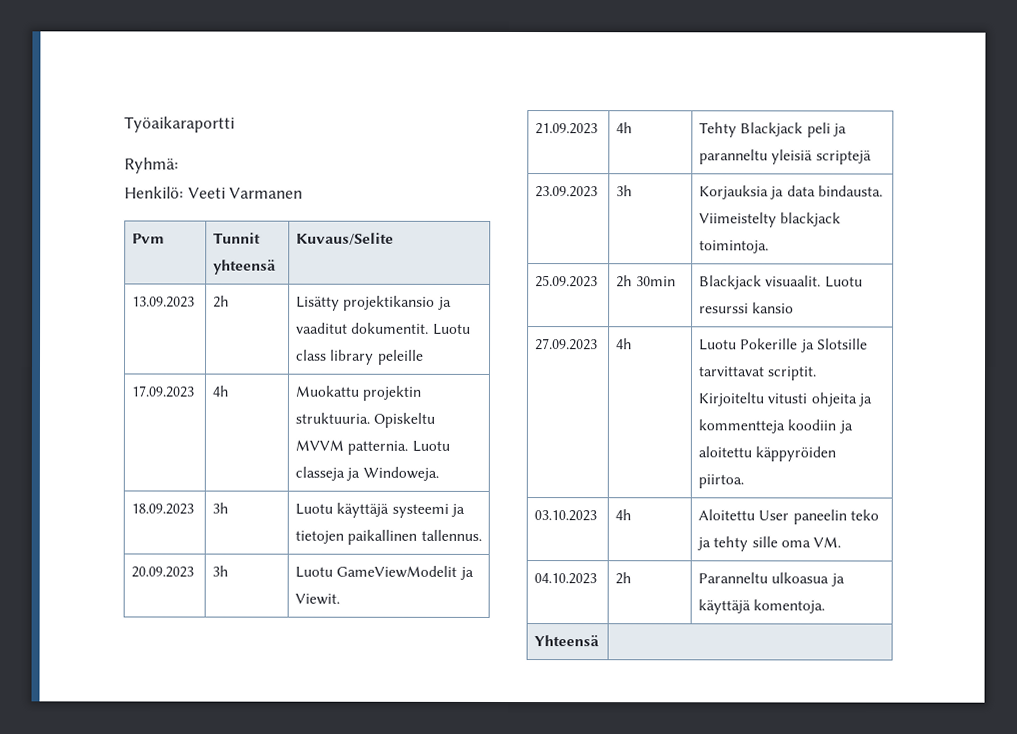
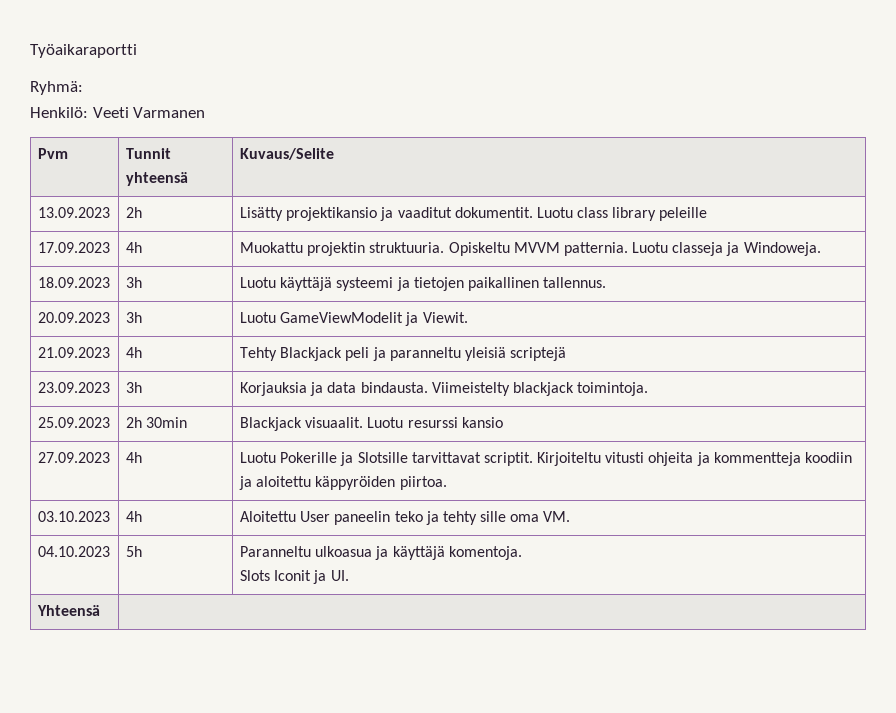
[615,572,633,585] 2h -> [125,546,142,557] 5h
(826, 606) none -> [239,570,349,584] // Slots Iconit ja UI.

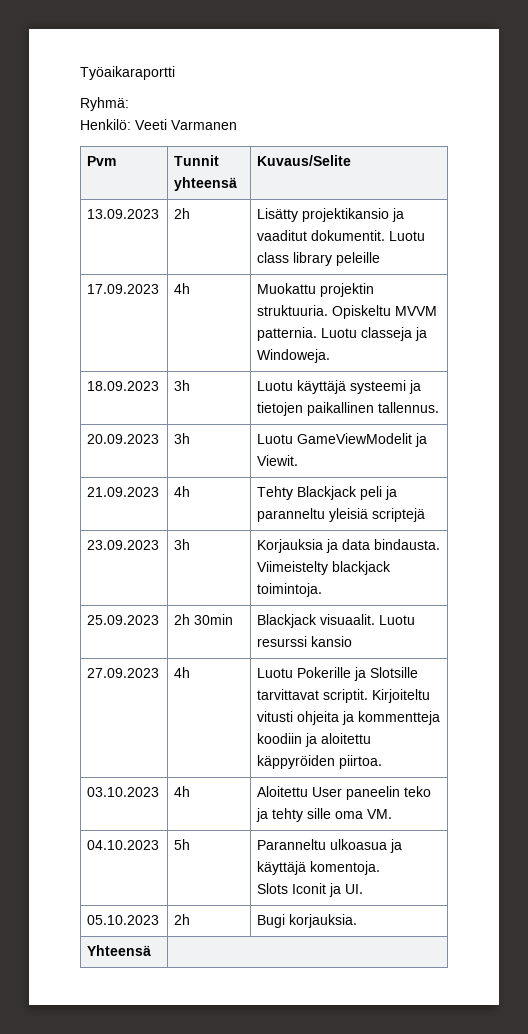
(349, 575) none -> [87,915,160,925] [174,914,191,925] [257,914,358,928] // 05.10.2023 | 2h | Bugi korjauksia.

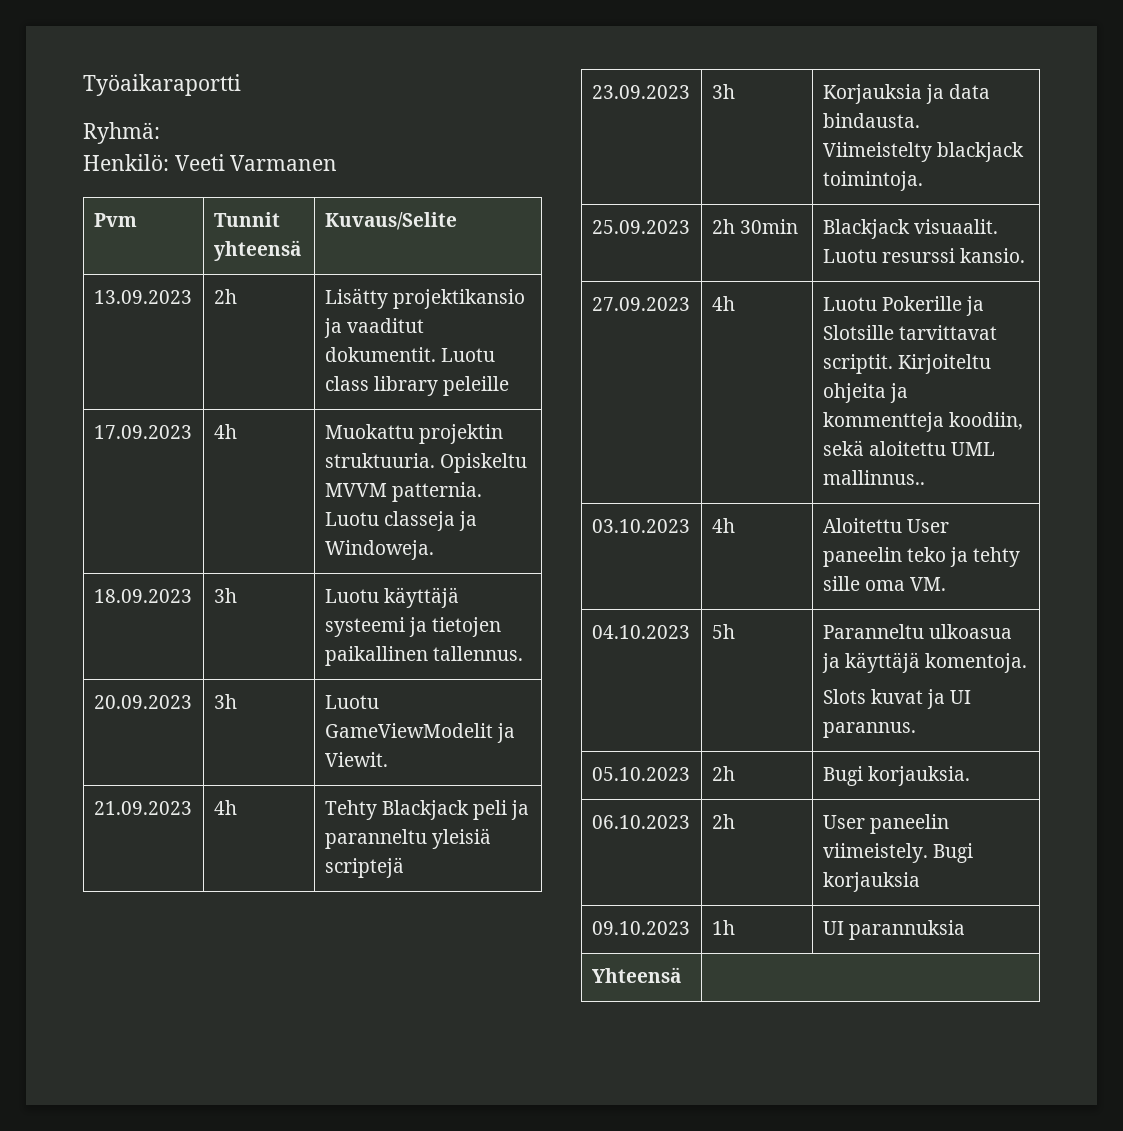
[311,636,353,647] kansio -> [959,248,1025,263] kansio.
[257,711,294,722] vitusti -> (991, 364) none
[257,733,372,747] [257,755,383,769] koodiin ja aloitettu käppyröiden piirtoa. -> [948,412,1023,430] [822,440,995,456] [822,470,925,485] koodiin, sekä aloitettu UML mallinnus..
[292,883,364,897] Iconit ja UI. -> [870,689,972,709] [822,722,916,738] kuvat ja UI parannus.
(358, 921) none -> [591,815,690,829] [711,814,735,829] [822,814,949,834] [822,843,973,863] [822,872,920,892] [591,921,690,935] [711,920,735,935] [822,920,965,940] // 06.10.2023 | 2h | User paneelin viimeistely. Bugi korjauksia // 09.10.2023 | 1h | UI parannuksia

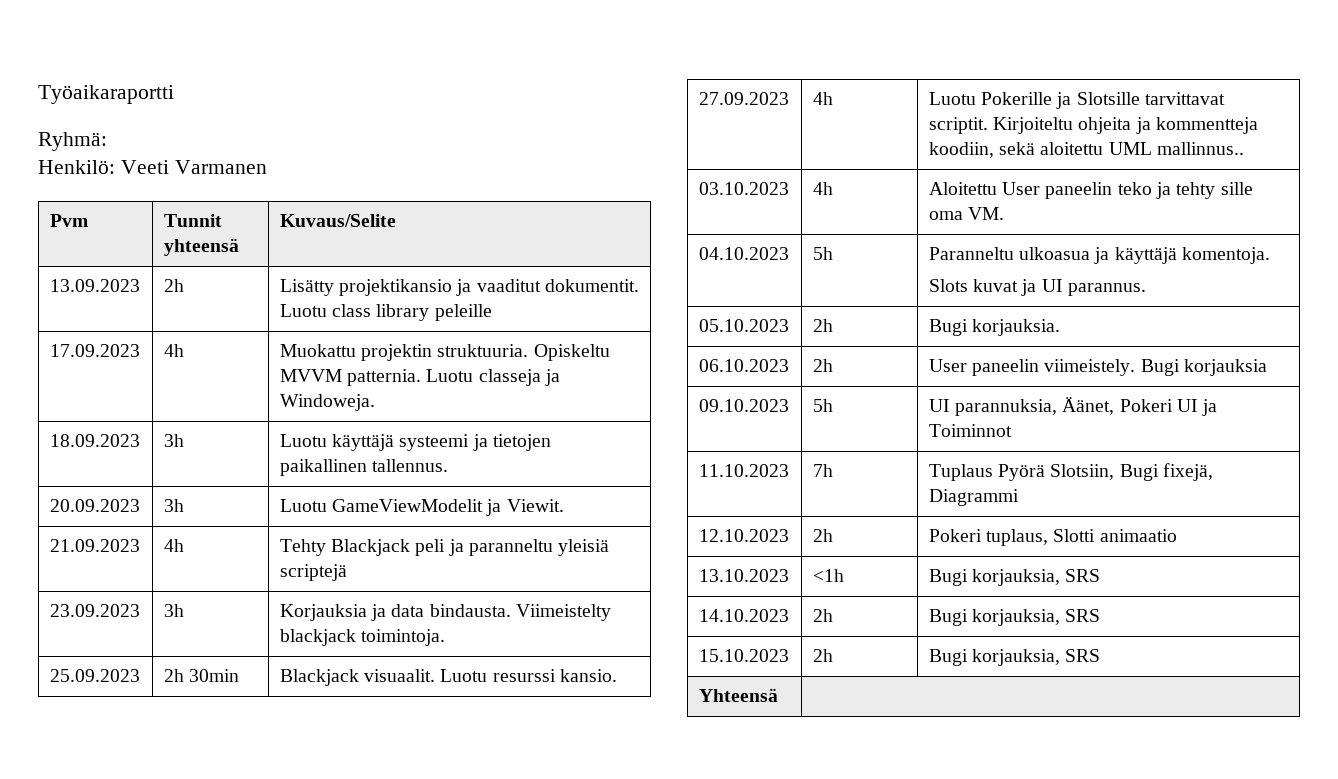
[711,920,735,935] [822,920,965,940] 1h | UI parannuksia -> [812,399,833,412] [928,397,1218,416] [928,424,1012,437] [698,464,789,477] [812,464,833,477] [928,463,1214,481] [928,489,1019,506] [698,529,789,542] [812,529,833,542] [928,529,1177,546] [698,569,789,582] [812,569,844,582] [928,569,1101,586] [698,609,789,622] [812,609,833,622] [928,609,1101,626] [698,649,789,662] [812,649,833,662] [928,649,1101,666] 5h | UI parannuksia, Äänet, Pokeri UI ja Toiminnot // 11.10.2023 | 7h | Tuplaus Pyörä Slotsiin, Bugi fixejä, Diagrammi // 12.10.2023 | 2h | Pokeri tuplaus, Slotti animaatio // 13.10.2023 | <1h | Bugi korjauksia, SRS // 14.10.2023 | 2h | Bugi korjauksia, SRS // 15.10.2023 | 2h | Bugi korjauksia, SRS

